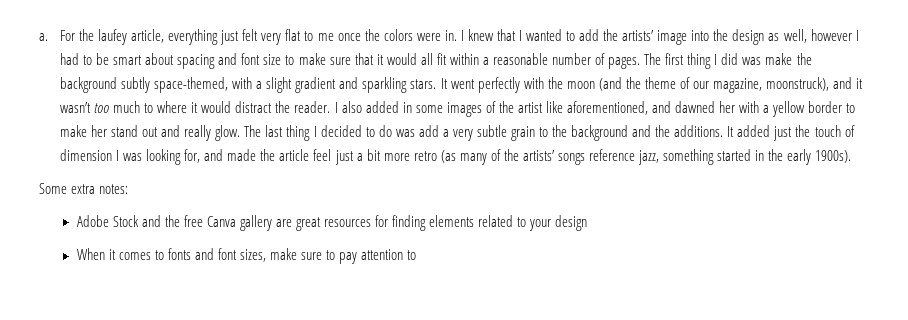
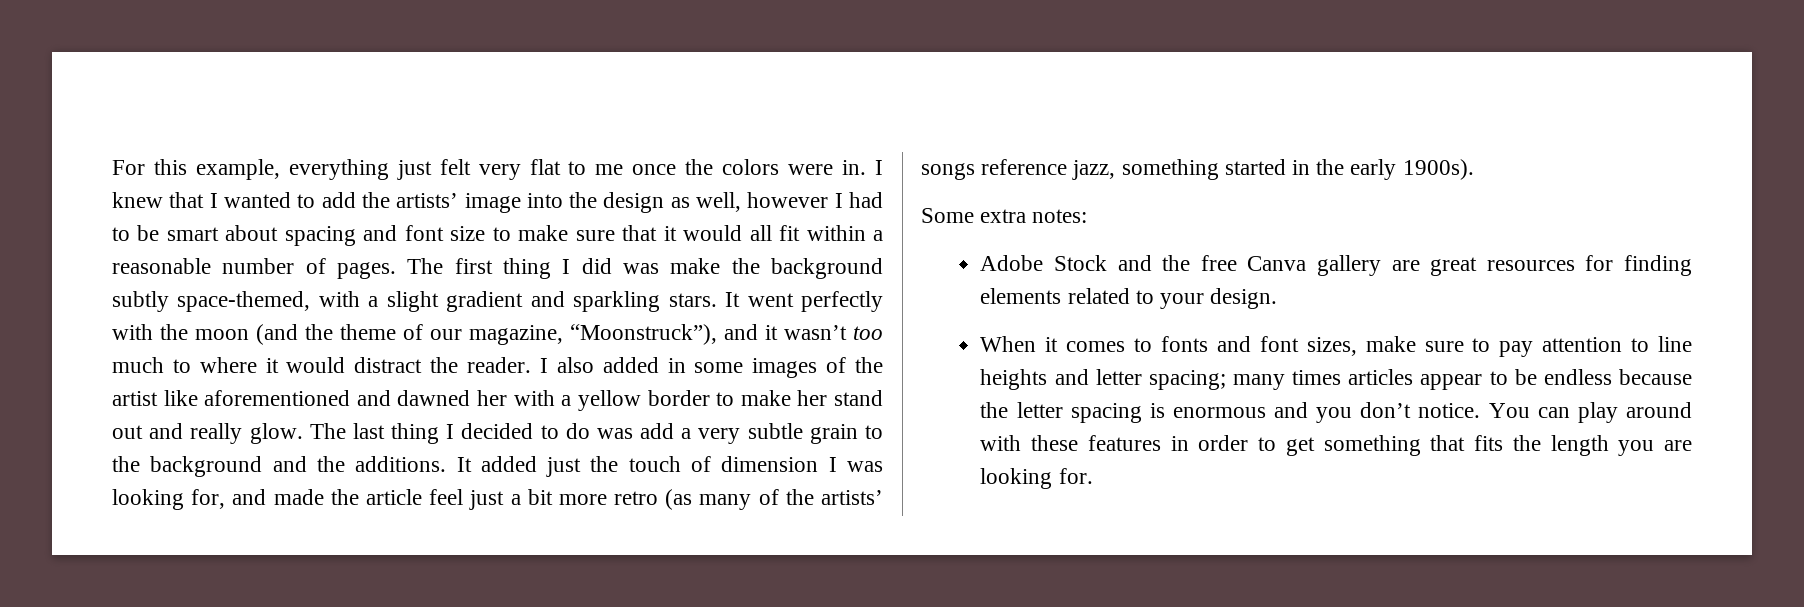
[39,29,165,45] a. For the laufey article, -> [112,159,280,180] For this example,
[766,77,830,91] moonstruck), -> [570,324,717,345] “Moonstruck”),
[567,101,649,115] aforementioned, -> [204,390,351,406] aforementioned
[555,215,588,231] design -> [1210,288,1278,309] design.
(417, 255) none -> [1658,336,1692,352] [980,369,1692,390] [980,402,1692,423] [980,435,1692,456] [980,468,1093,489] line heights and letter spacing; many times articles appear to be endless because the letter spacing is enormous and you don’t notice. You can play around with these features in order to get something that fits the length you are looking for.

